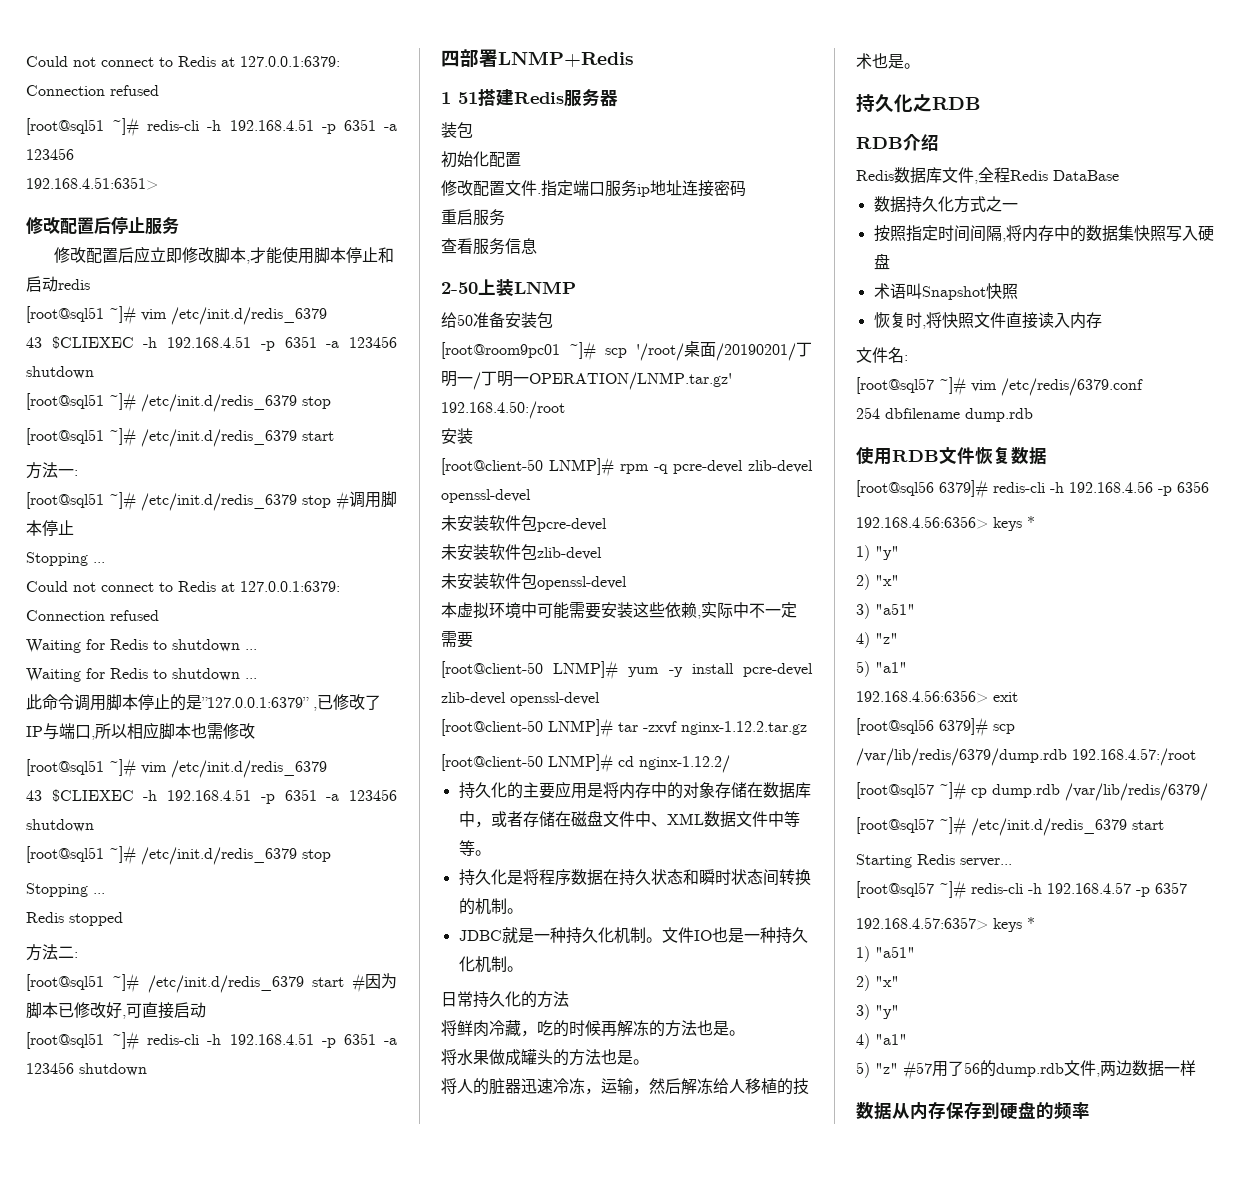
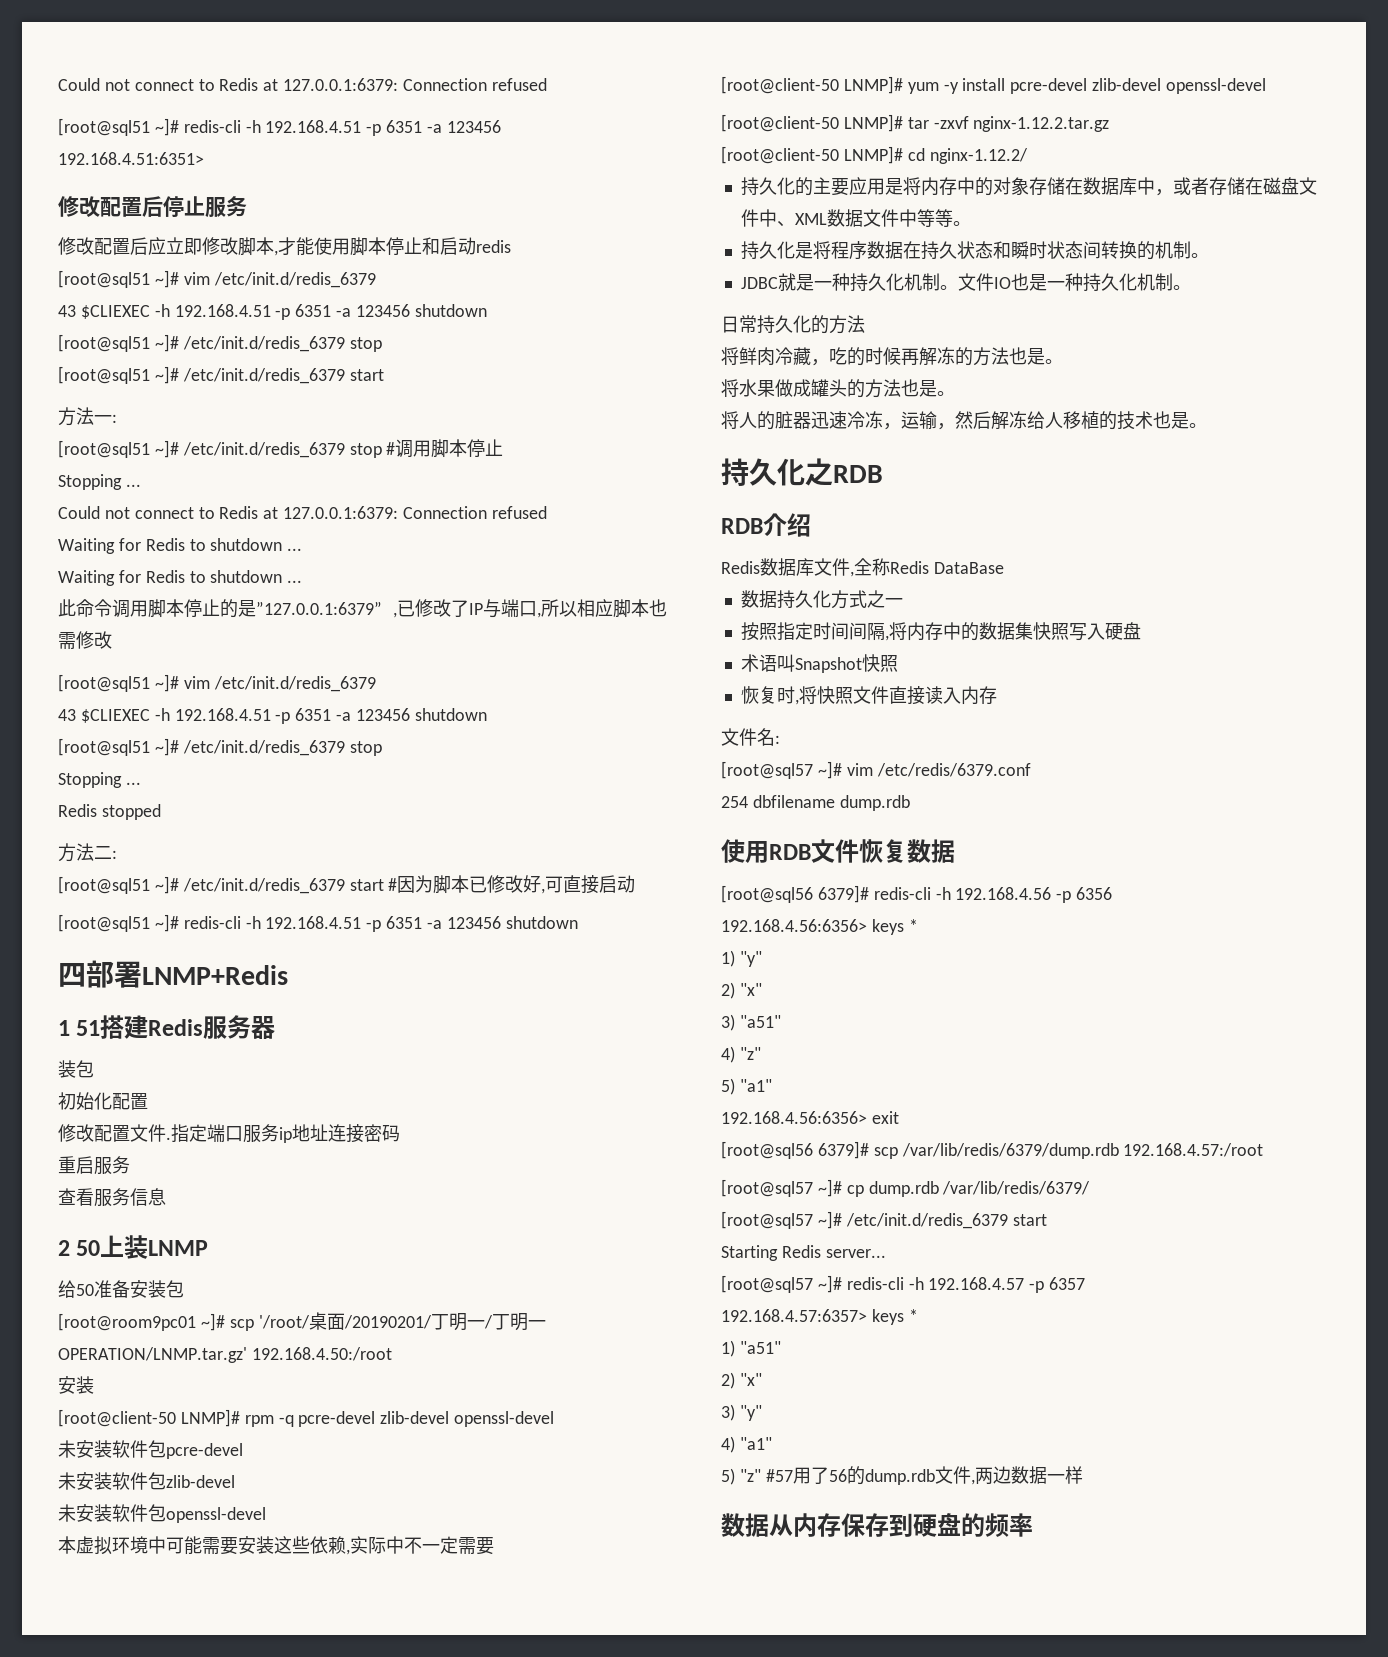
[441,282,478,294] 2-50 -> [58,1240,101,1256] 2 50
[994,167,1010,183] 程 -> [872,558,890,576] 称

